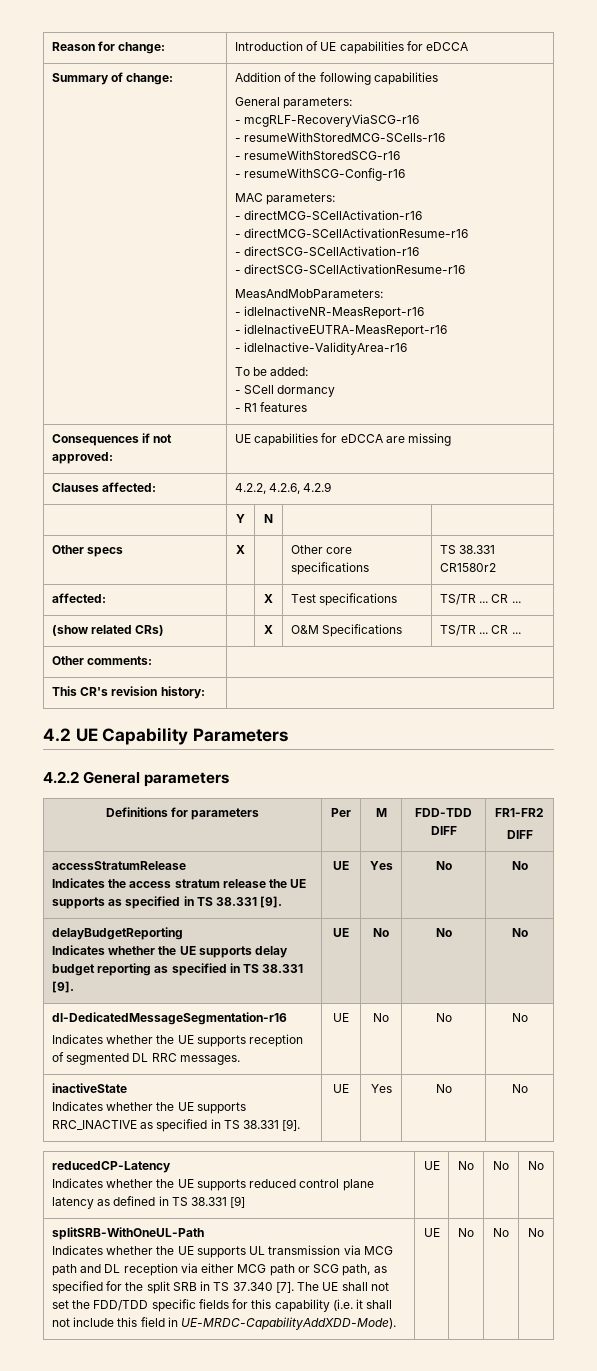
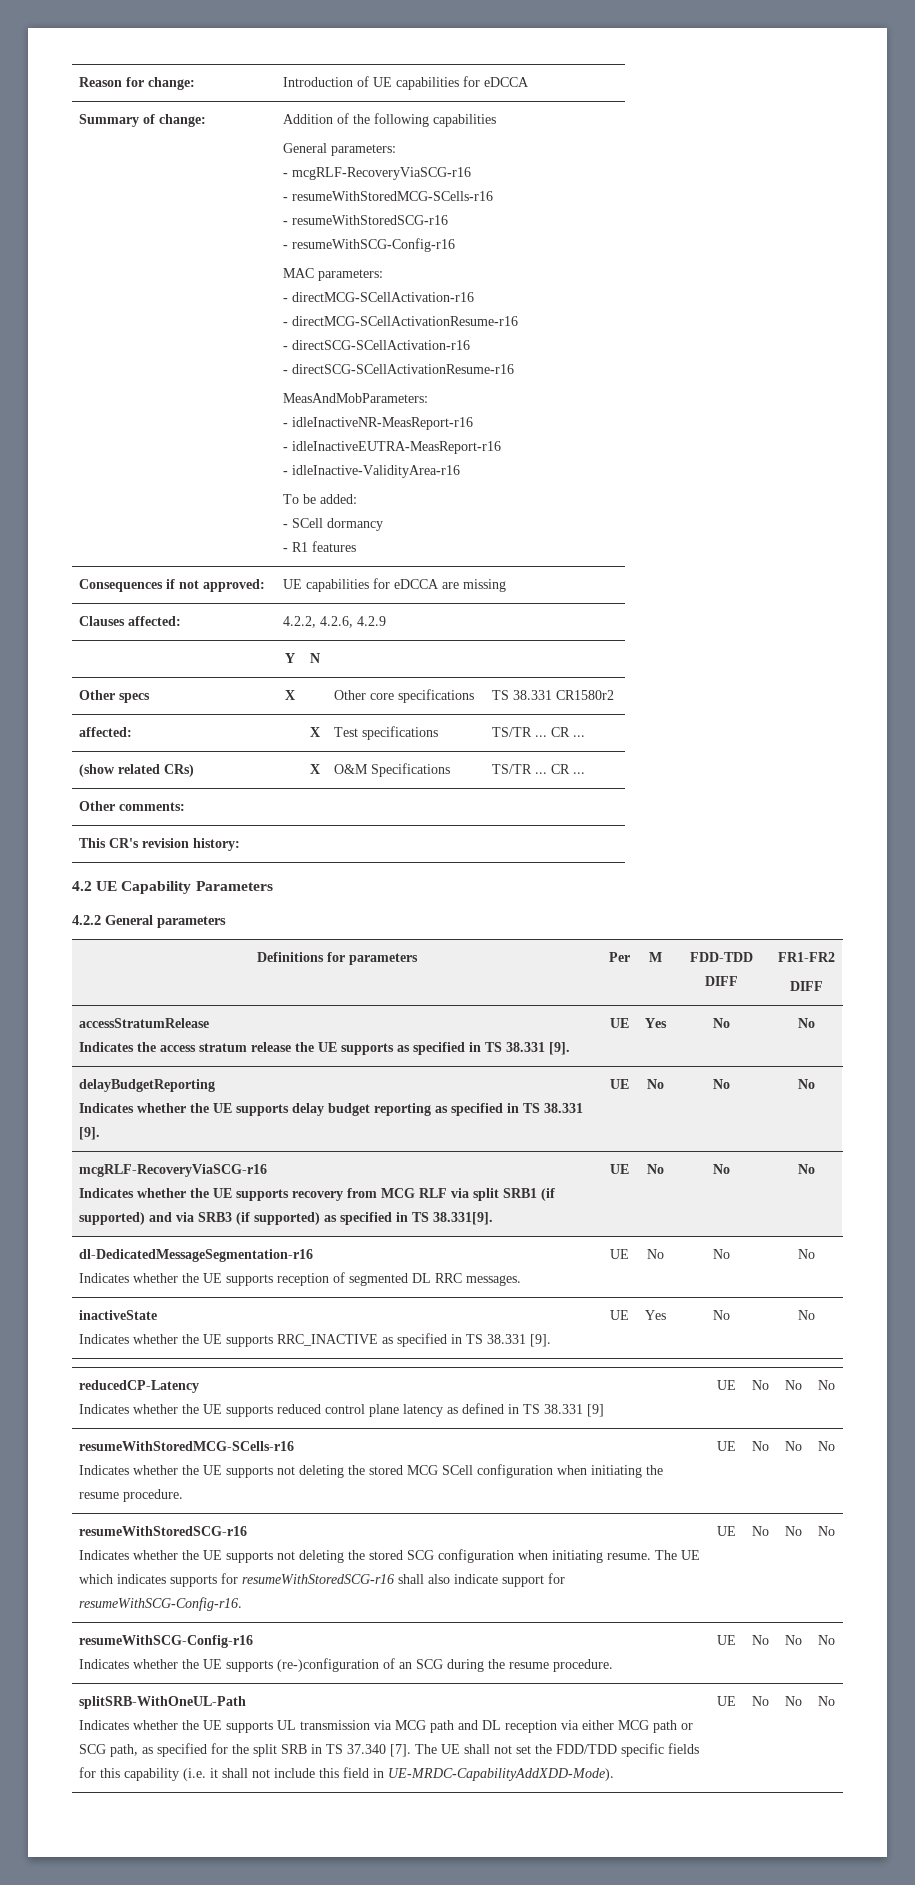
(528, 932) none -> [79,1164,268,1177] [79,1188,556,1201] [79,1212,494,1225] [609,1164,629,1174] [647,1164,664,1174] [713,1164,730,1174] [797,1164,815,1174] // mcgRLF-RecoveryViaSCG-r16 // Indicates whether the UE supports recovery from MCG RLF via split SRB1 (if supported) and via SRB3 (if supported) as specified in TS 38.331[9]. | UE | No | No | No
(544, 1165) none -> [79,1441,295,1451] [79,1464,664,1478] [79,1489,184,1502] [717,1441,736,1451] [751,1441,769,1451] [784,1441,802,1451] [817,1441,835,1451] [79,1526,248,1536] [79,1549,701,1563] [79,1573,566,1587] [79,1597,243,1611] [717,1526,736,1536] [751,1526,769,1536] [784,1526,802,1536] [817,1526,835,1536] [79,1635,254,1648] [79,1658,614,1672] [717,1635,736,1645] [751,1635,769,1645] [784,1635,802,1645] [817,1635,835,1645] // resumeWithStoredMCG-SCells-r16 // Indicates whether the UE supports not deleting the stored MCG SCell configuration when initiating the resume procedure. | UE | No | No | No // resumeWithStoredSCG-r16 // Indicates whether the UE supports not deleting the stored SCG configuration when initiating resume. The UE which indicates supports for resumeWithStoredSCG-r16 shall also indicate support for resumeWithSCG-Config-r16. | UE | No | No | No // resumeWithSCG-Config-r16 // Indicates whether the UE supports (re-)configuration of an SCG during the resume procedure. | UE | No | No | No

